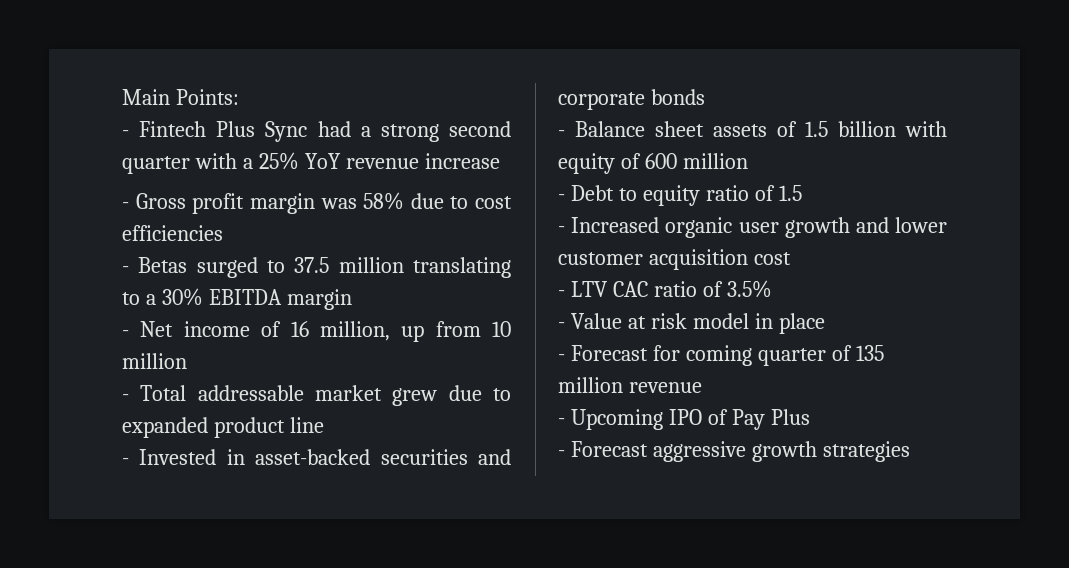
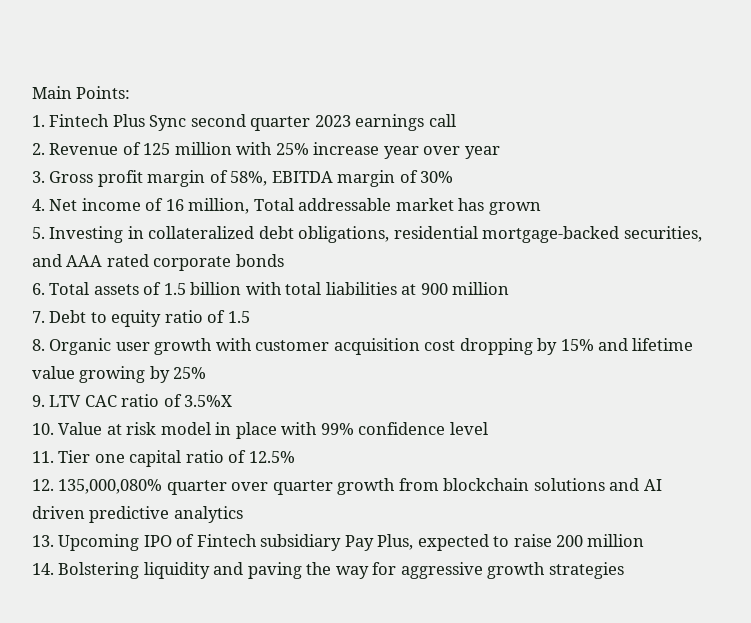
[122,130,129,137] - -> [32,115,45,127] 1.
[317,121,511,142] [122,152,500,174] [122,192,512,214] [122,225,223,241] [122,257,512,278] [122,288,203,306] had a strong second quarter with a 25% YoY revenue increase // - Gross profit margin was 58% due to cost efficiencies // - Betas surged to 37.5 million translating to a 30% -> [190,114,456,131] [32,142,500,159] [32,170,268,187] second quarter 2023 earnings call // 2. Revenue of 125 million with 25% increase year over year // 3. Gross profit margin of 58%,
[122,330,129,337] // - -> [399,170,454,183] [32,199,45,211] of 30% // 4.
[401,321,511,342] [122,353,187,369] [122,385,511,406] [122,417,324,438] [122,449,511,465] up from 10 million // - Total addressable market grew due to expanded product line // - Invested in asset-backed securities and -> [253,198,541,215] [32,226,702,243] [32,254,149,267] Total addressable market has grown // 5. Investing in collateralized debt obligations, residential mortgage-backed securities, and AAA rated
[558,121,704,137] - Balance sheet -> [32,282,90,295] 6. Total
[558,153,748,174] [558,194,565,201] equity of 600 million // - -> [285,282,510,295] [32,311,45,323] total liabilities at 900 million // 7.
[558,217,947,238] [558,249,791,270] [558,290,565,297] - Increased organic user growth and lower customer acquisition cost // - -> [32,338,694,355] [32,366,207,383] [32,395,45,407] 8. Organic user growth with customer acquisition cost dropping by 15% and lifetime value growing by 25% // 9.
[726,280,772,298] [558,322,565,329] 3.5% // - -> [184,395,233,407] [32,423,54,435] 3.5%X // 10.
[558,345,884,366] [558,377,702,393] [558,409,810,430] [558,441,648,457] // - Forecast for coming quarter of 135 million revenue // - Upcoming IPO of Pay Plus // - Forecast -> [281,422,488,435] [32,450,295,467] [32,478,662,495] [32,506,243,523] [32,534,645,551] [32,562,397,579] with 99% confidence level // 11. Tier one capital ratio of 12.5% // 12. 135,000,080% quarter over quarter growth from blockchain solutions and AI driven predictive analytics // 13. Upcoming IPO of Fintech subsidiary Pay Plus, expected to raise 200 million // 14. Bolstering liquidity and paving the way for

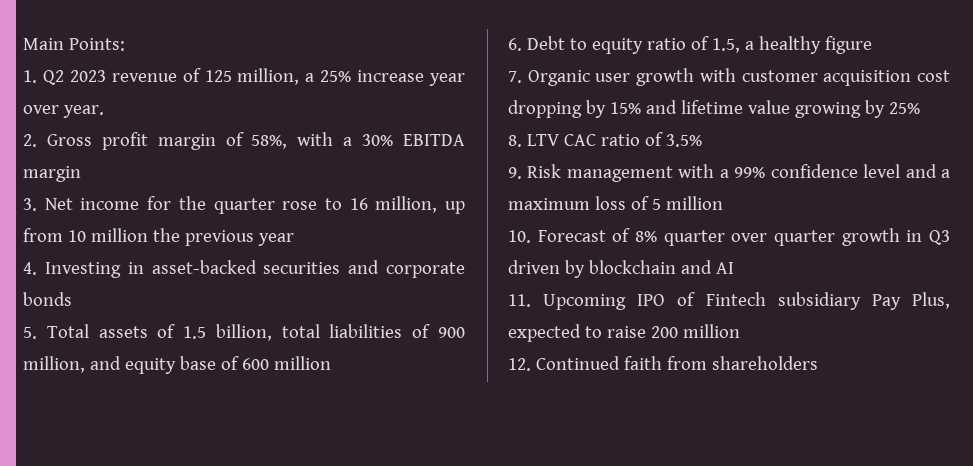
[49,114,456,131] [32,142,273,155] Fintech Plus Sync second quarter 2023 earnings call // 2. Revenue of 125 million with -> [42,68,315,85] Q2 2023 revenue of 125 million, a
[464,146,500,159] [32,171,45,183] year // 3. -> [62,105,104,118] [23,134,37,147] year. // 2.
(268, 178) none -> [297,132,394,146] with a 30%
[399,170,454,183] [32,198,541,215] [32,226,702,243] [32,254,149,267] of 30% // 4. Net income of 16 million, Total addressable market has grown // 5. Investing in collateralized debt obligations, residential mortgage-backed securities, and AAA rated -> [23,196,465,214] [23,228,294,246] [23,260,380,278] // 3. Net income for the quarter rose to 16 million, up from 10 million the previous year // 4. Investing in asset-backed securities and
[32,283,45,295] 6. -> [23,327,37,339] 5.
[190,282,510,295] [32,311,45,323] billion with total liabilities at 900 million // 7. -> [215,324,465,341] [23,356,331,374] [508,38,522,51] billion, total liabilities of 900 million, and equity base of 600 million // 6.
[227,311,250,323] [32,339,45,351] 1.5 // 8. -> [711,36,872,54] [508,71,522,83] 1.5, a healthy figure // 7.
[32,395,45,407] 9. -> [508,135,522,147] 8.
[184,395,233,407] [32,422,488,439] [32,450,295,467] [32,478,662,495] [32,506,243,523] [32,535,54,547] 3.5%X // 10. Value at risk model in place with 99% confidence level // 11. Tier one capital ratio of 12.5% // 12. 135,000,080% quarter over quarter growth from blockchain solutions and AI driven predictive analytics // 13. -> [665,134,702,147] [508,164,951,182] [508,196,723,210] [508,228,950,246] [508,260,734,278] [508,294,531,307] 3.5% // 9. Risk management with a 99% confidence level and a maximum loss of 5 million // 10. Forecast of 8% quarter over quarter growth in Q3 driven by blockchain and AI // 11.
[32,562,624,579] 14. Bolstering liquidity and paving the way for aggressive growth strategies -> [508,356,818,371] 12. Continued faith from shareholders

